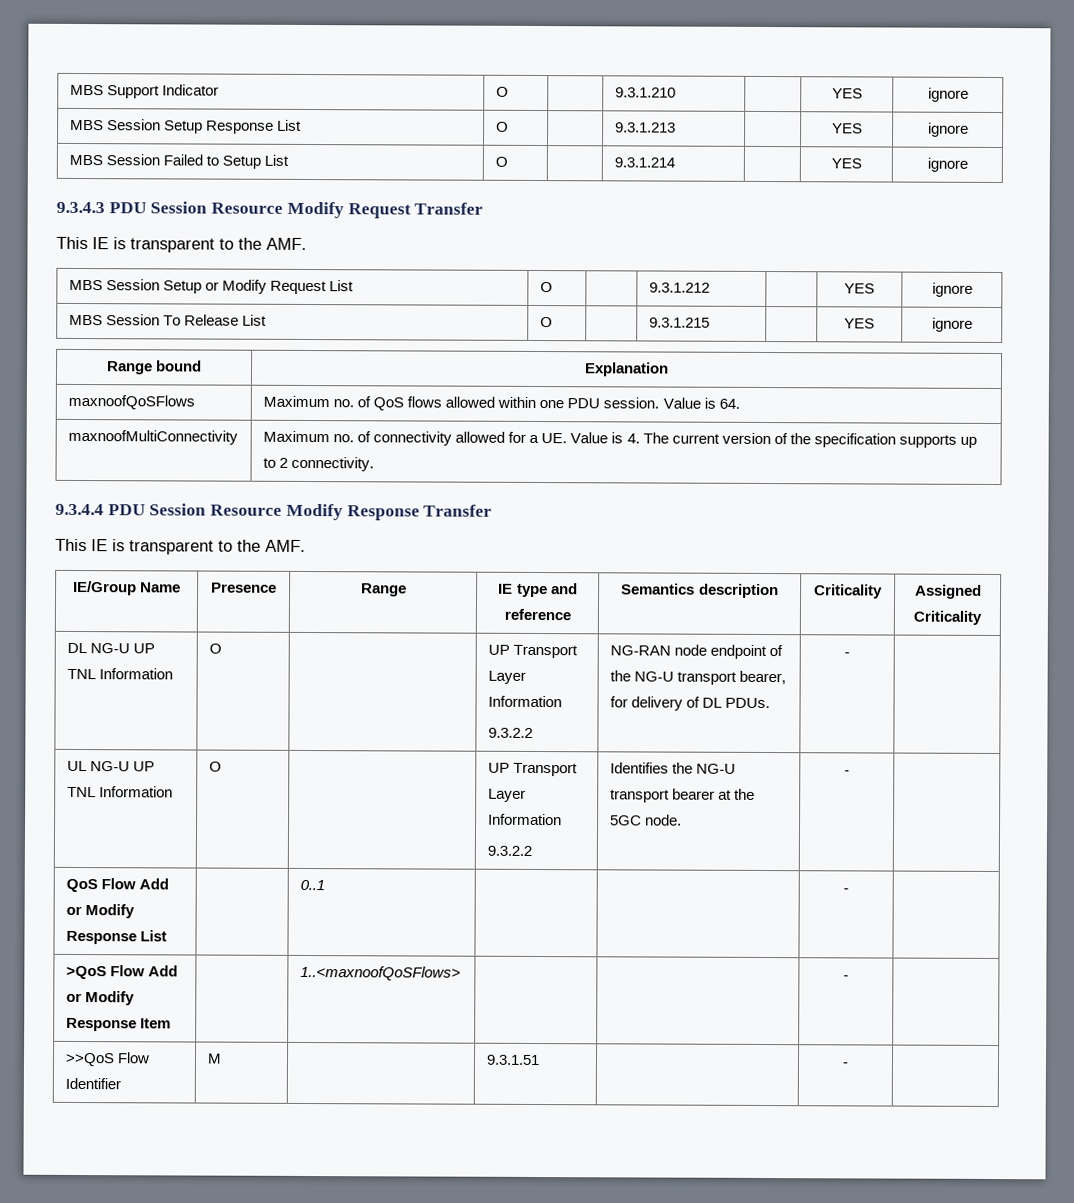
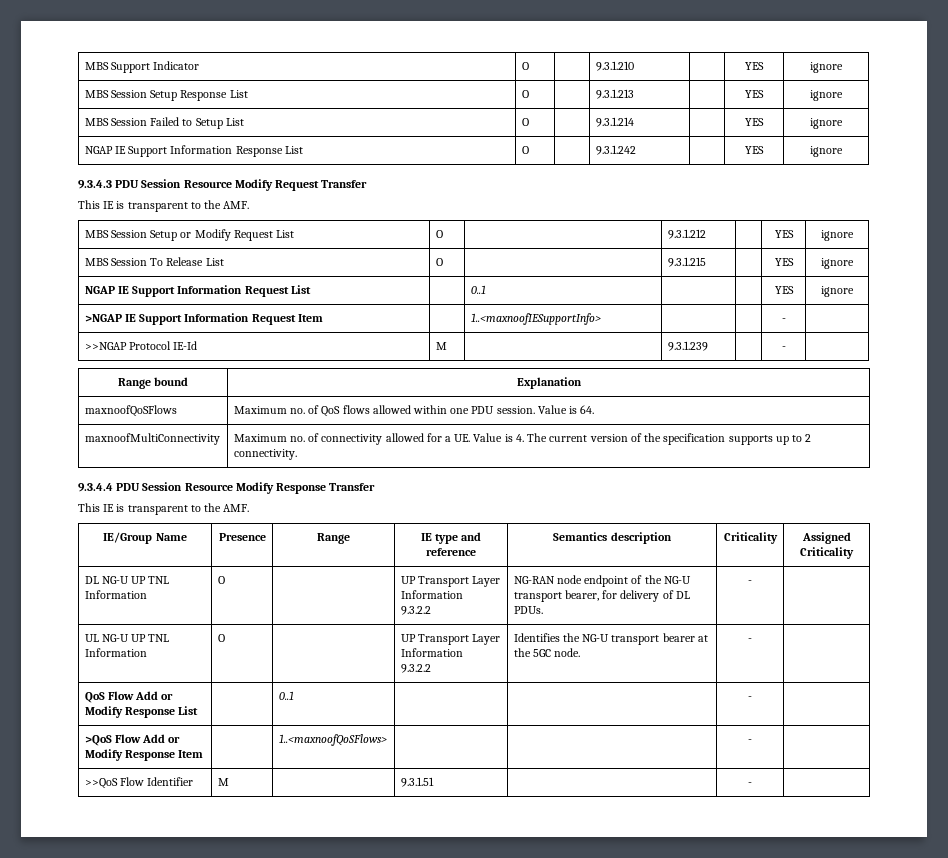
(968, 164) none -> [84,145,303,157] [521,146,529,154] [595,145,636,155] [745,146,764,154] [810,146,843,157] // NGAP IE Support Information Response List | O | | 9.3.1.242 | | YES | ignore
(973, 324) none -> [84,285,311,297] [470,285,486,294] [774,286,794,294] [821,286,854,297] [84,313,323,325] [470,313,601,325] [781,318,786,322] [84,341,198,350] [435,342,447,350] [667,341,708,351] [781,346,786,350] // NGAP IE Support Information Request List | | 0..1 | | | YES | ignore // >NGAP IE Support Information Request Item | | 1..<maxnoofIESupportInfo> | | | - | // >>NGAP Protocol IE-Id | M | | 9.3.1.239 | | - |

